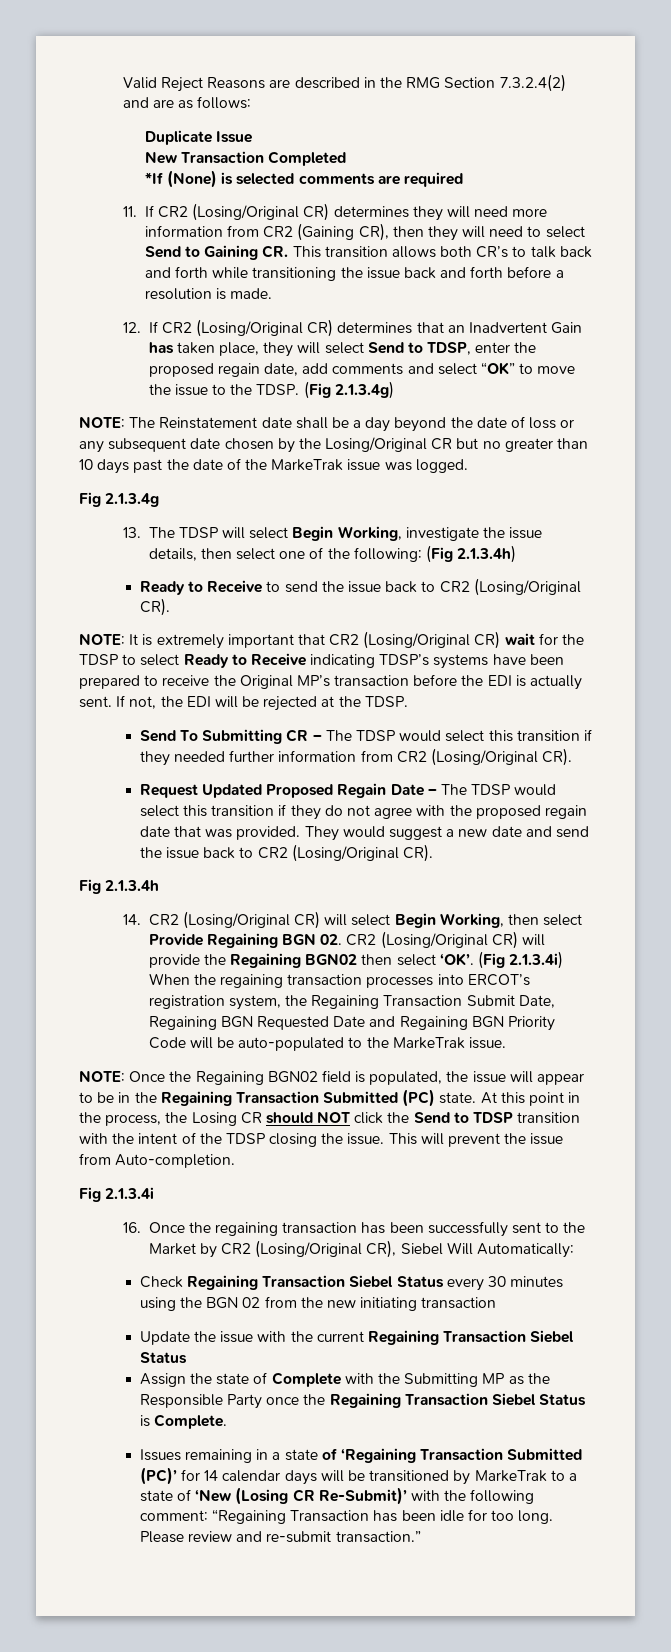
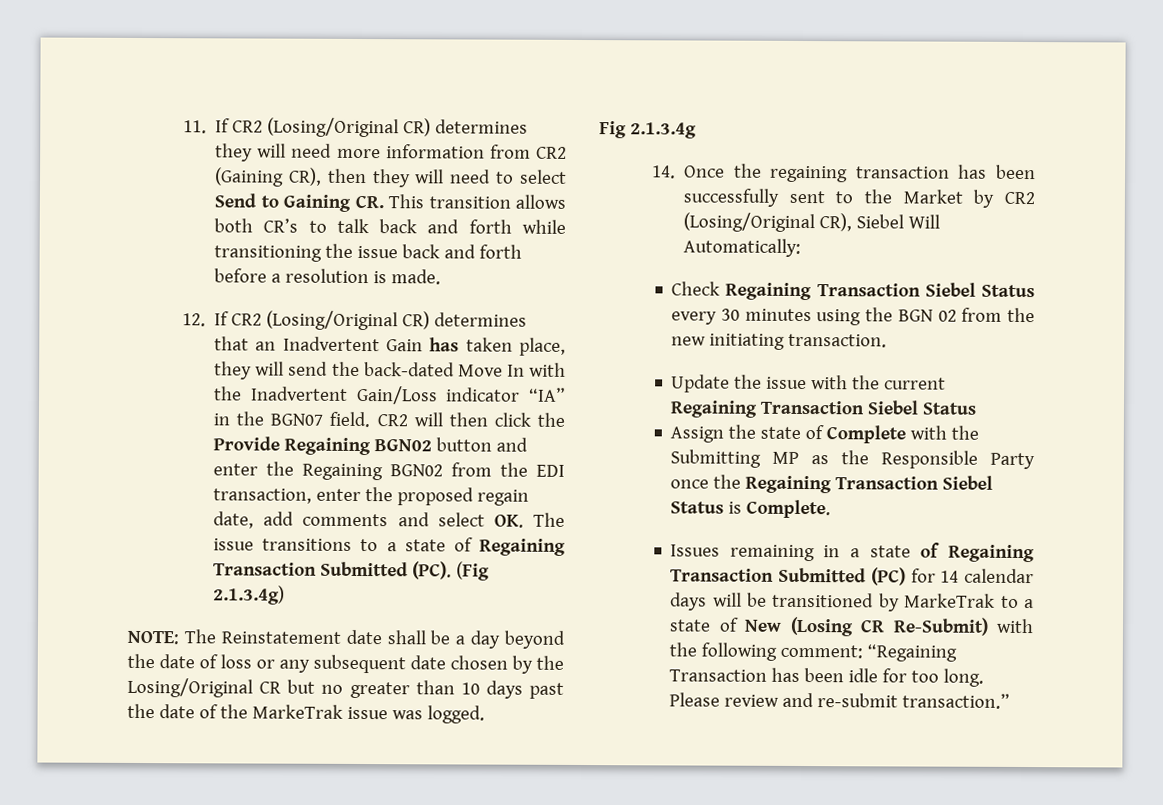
[122,74,566,92] [122,96,252,109] [144,130,252,145] [144,151,347,166] [144,170,463,188] Valid Reject Reasons are described in the RMG Section 7.3.2.4(2) and are as follows: // Duplicate Issue // New Transaction Completed // *If (None) is selected comments are required // -> (182, 127) none
[324,342,472,355] select Send to TDSP, -> [288,361,566,377] [214,385,566,405] [213,411,565,428] [213,436,529,456] [213,461,565,481] [213,488,313,504] send the back-dated Move In with the Inadvertent Gain/Loss indicator “IA” in the BGN07 field. CR2 will then click the Provide Regaining BGN02 button and enter the Regaining BGN02 from the EDI transaction,
[480,362,576,375] [148,384,300,396] “OK” to move the issue to the TDSP. -> [493,512,565,528] [213,537,566,556] [213,561,453,580] OK. The issue transitions to a state of Regaining Transaction Submitted (PC).
[122,526,543,541] [148,545,517,563] [139,578,581,596] [139,598,170,616] [79,631,585,649] [79,653,564,669] [79,674,583,690] [79,695,408,711] [139,729,592,744] [139,748,573,766] [139,783,557,798] [139,804,587,820] [139,826,589,841] [139,844,434,862] [79,879,160,894] [122,911,583,929] [148,931,545,949] [148,951,564,969] [148,973,530,988] [148,995,555,1010] [148,1016,555,1031] [148,1037,506,1051] [79,1070,585,1085] [79,1089,581,1107] [79,1112,581,1126] [79,1132,564,1147] [79,1153,236,1168] [79,1187,155,1202] [122,1222,141,1233] 13. The TDSP will select Begin Working, investigate the issue details, then select one of the following: (Fig 2.1.3.4h) // Ready to Receive to send the issue back to CR2 (Losing/Original CR). // NOTE: It is extremely important that CR2 (Losing/Original CR) wait for the TDSP to select Ready to Receive indicating TDSP’s systems have been prepared to receive the Original MP’s transaction before the EDI is actually sent. If not, the EDI will be rejected at the TDSP. // Send To Submitting CR – The TDSP would select this transition if they needed further information from CR2 (Losing/Original CR). // Request Updated Proposed Regain Date – The TDSP would select this transition if they do not agree with the proposed regain date that was provided. They would suggest a new date and send the issue back to CR2 (Losing/Original CR). // Fig 2.1.3.4h // 14. CR2 (Losing/Original CR) will select Begin Working, then select Provide Regaining BGN 02. CR2 (Losing/Original CR) will provide the Regaining BGN02 then select ‘OK’. (Fig 2.1.3.4i) When the regaining transaction processes into ERCOT’s registration system, the Regaining Transaction Submit Date, Regaining BGN Requested Date and Regaining BGN Priority Code will be auto-populated to the MarkeTrak issue. // NOTE: Once the Regaining BGN02 field is populated, the issue will appear to be in the Regaining Transaction Submitted (PC) state. At this point in the process, the Losing CR should NOT click the Send to TDSP transition with the intent of the TDSP closing the issue. This will prevent the issue from Auto-completion. // Fig 2.1.3.4i // 16. -> [651,165,676,179] 14.
[421,1297,497,1309] transaction -> [788,333,888,348] transaction.
[341,1448,583,1463] [139,1467,177,1485] ‘Regaining Transaction Submitted (PC)’ -> [948,544,1035,563] [670,567,906,586] Regaining Transaction Submitted (PC)
[195,1489,232,1502] ‘New -> [744,619,783,632] New
[318,1487,407,1505] Re-Submit)’ -> [892,617,989,636] Re-Submit)

